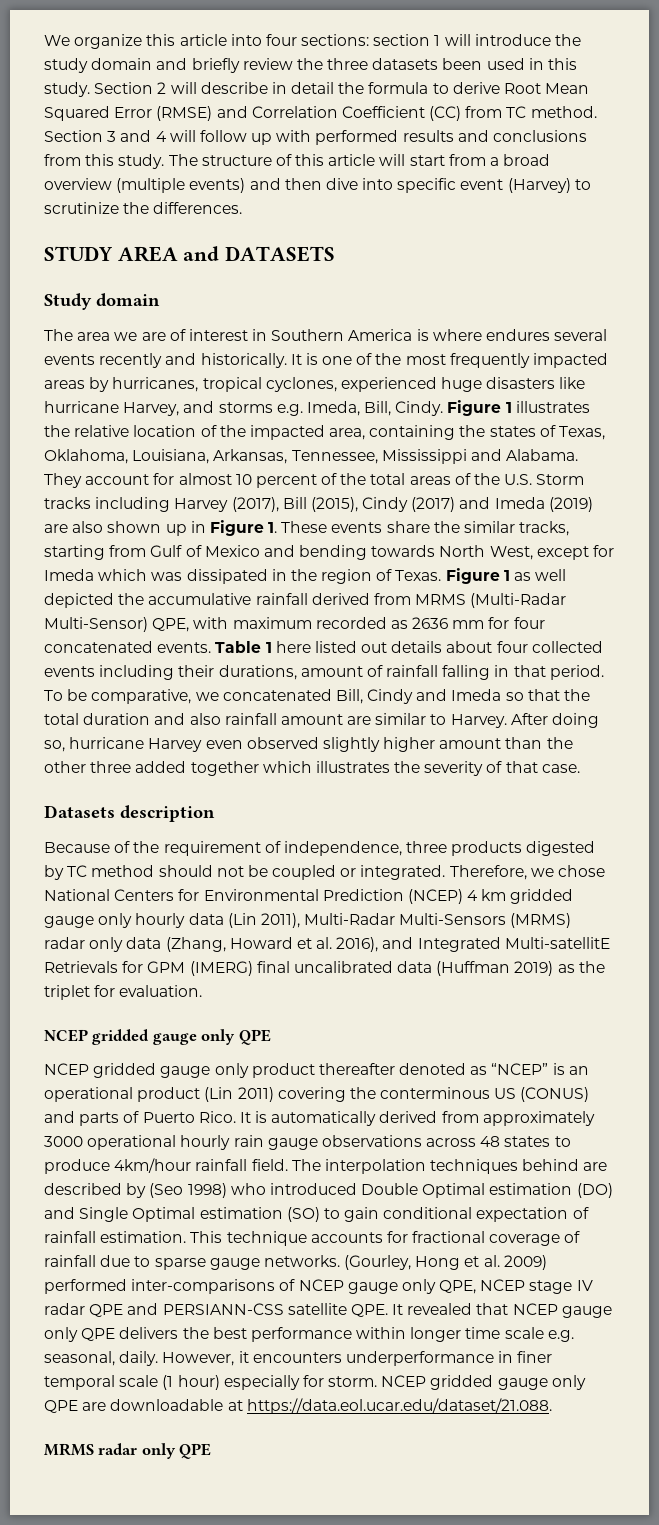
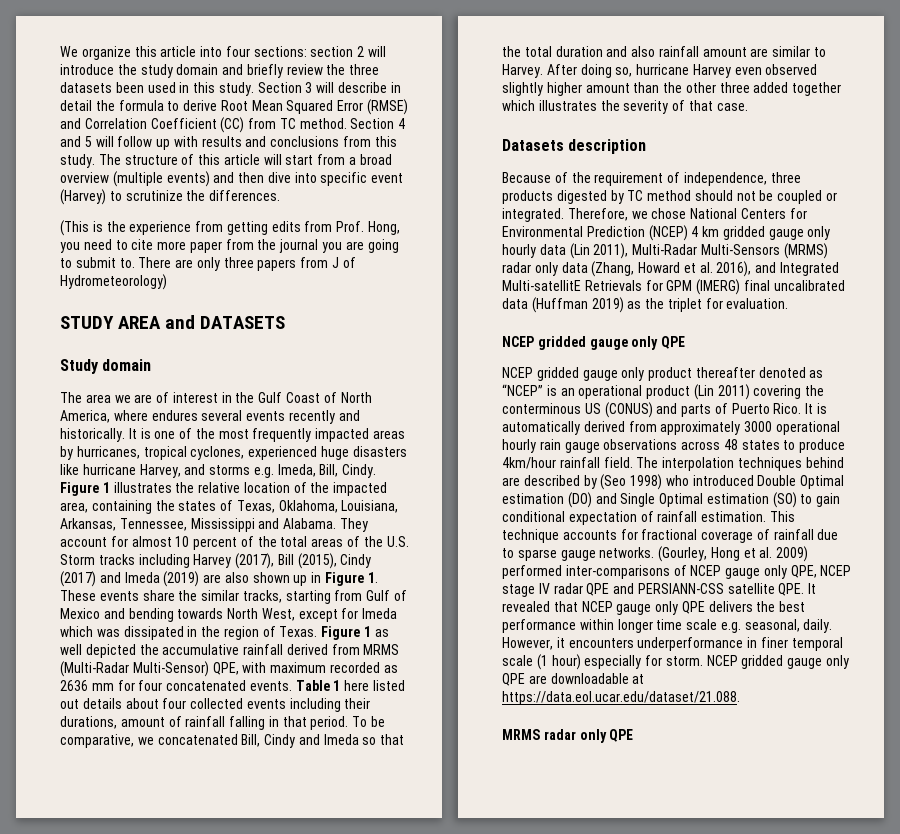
[434,35,441,46] 1 -> [357,46,365,57] 2
[157,82,167,94] 2 -> [305,82,313,93] 3
[107,130,167,142] 3 and 4 -> [398,118,406,129] [60,136,92,147] 4 and 5
[315,130,399,145] performed -> (198, 141) none
(243, 208) none -> [60,220,401,236] [60,239,399,253] [60,257,356,271] [60,274,167,290] // (This is the experience from getting edits from Prof. Hong, you need to cite more paper from the journal you are going to submit to. There are only three papers from J of Hydrometeorology)
[271,329,429,341] Southern America is -> [235,392,372,403] [60,410,110,423] the Gulf Coast of North America,

